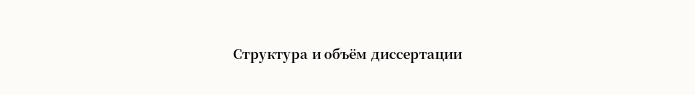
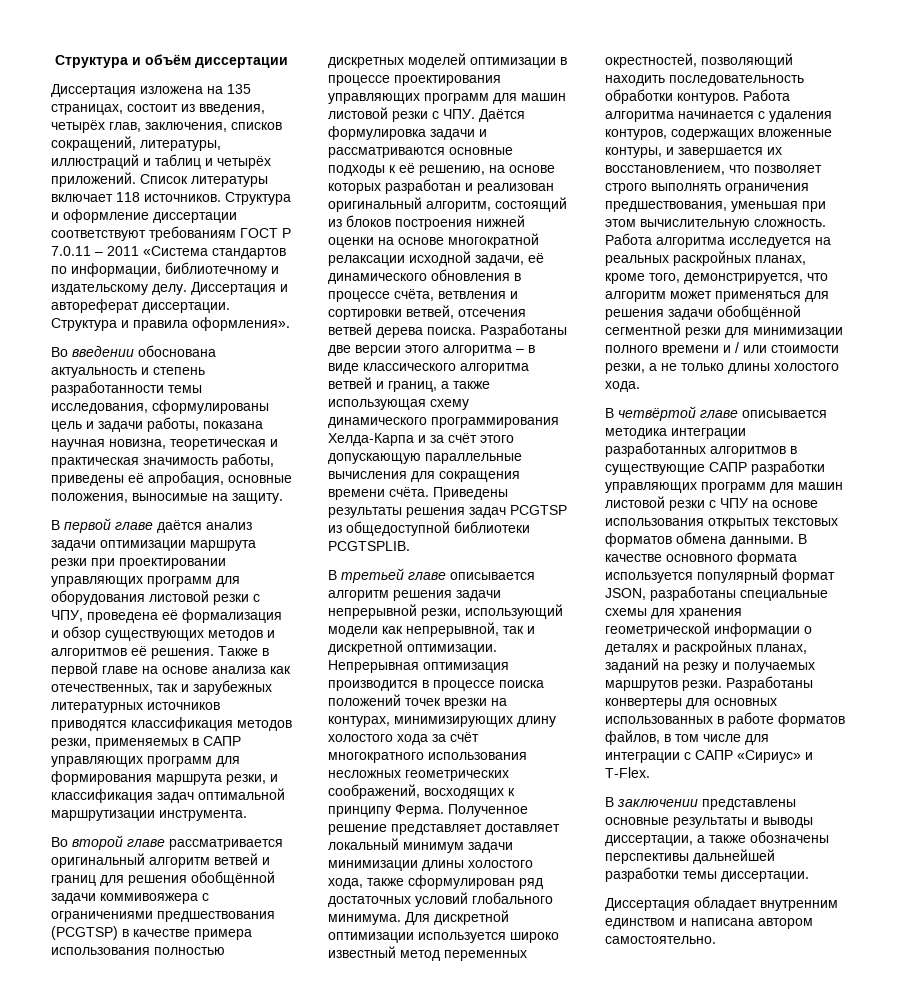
(462, 57) none -> [51,84,251,97] [51,104,265,115] [51,120,282,133] [51,136,221,151] [51,154,271,169] [51,172,268,187] [51,192,291,205] [51,209,237,223] [51,226,291,241] [51,246,286,259] [51,262,279,277] [51,282,288,295] [51,299,230,313] [51,317,290,331] [51,345,216,357] [51,367,205,378] [51,381,202,396] [51,400,269,414] [51,417,263,432] [51,439,278,450] [51,453,274,468] [51,471,292,486] [51,493,283,504] [51,518,252,533] [51,540,256,551] [51,558,226,569] [51,576,240,587] [51,590,260,605] [51,609,282,623] [51,626,275,641] [51,646,269,659] [51,662,291,677] [51,680,272,695] [51,702,220,713] [51,717,292,731] [51,736,241,749] [51,756,240,767] [51,771,278,785] [51,788,285,803] [51,810,247,821] [51,835,283,850] [51,853,270,868] [51,871,275,886] [51,893,209,904] [51,911,275,922] [51,926,252,940] [51,947,225,955] [328,53,567,68] [328,75,501,86] [328,93,566,104] [328,107,525,122] [328,126,487,140] [328,147,513,158] [328,163,555,176] [328,179,554,194] [328,197,567,212] [328,215,525,230] [328,233,539,248] [328,251,544,266] [328,269,521,284] [328,289,518,302] [328,305,526,320] [328,323,567,338] [328,345,535,356] [328,363,529,374] [328,377,490,392] [328,399,469,410] [328,417,559,428] [328,433,514,446] [328,453,522,464] [328,471,520,482] [328,487,508,500] [328,505,567,518] [328,521,530,536] [328,541,410,551] [328,568,535,583] [328,590,501,601] [328,604,563,619] [328,622,535,637] [328,640,497,655] [328,660,509,673] [328,680,544,691] [328,694,507,709] [328,716,556,727] [328,732,479,745] [328,752,527,763] [328,770,509,781] [328,784,515,799] [328,804,528,817] [328,824,560,835] [328,838,513,853] [328,860,533,871] [328,875,543,889] [328,892,553,907] [328,910,509,925] [328,932,559,943] [328,946,527,961] [605,53,793,68] [605,75,804,86] [605,89,790,104] [605,111,832,122] [605,129,832,140] [605,147,782,158] [605,165,822,175] [605,183,809,194] [605,201,826,212] [605,219,826,230] [605,233,831,248] [605,251,806,266] [605,273,828,284] [605,291,829,302] [605,305,801,320] [605,323,843,338] [605,342,839,356] [605,363,839,374] [605,381,640,392] [605,406,827,421] [605,428,746,439] [605,442,797,457] [605,460,825,475] [605,482,843,493] [605,496,818,511] [605,518,838,529] [605,532,807,547] [605,551,797,565] [605,568,835,583] [605,586,828,601] [605,608,742,619] [605,622,812,637] [605,640,807,655] [605,658,815,673] [605,676,813,691] [605,698,777,709] [605,712,845,727] [605,730,769,745] [605,750,813,763] [605,767,650,778] [605,797,796,810] [605,817,813,828] [605,831,829,846] [605,849,775,864] [605,867,809,882] [605,896,838,911] [605,918,813,929] [605,936,716,944] // Диссертация изложена на 135 страницах, состоит из введения, четырёх глав, заключения, списков сокращений, литературы, иллюстраций и таблиц и четырёх приложений. Список литературы включает 118 источников. Структура и оформление диссертации соответствуют требованиям ГОСТ Р 7.0.11 – 2011 «Система стандартов по информации, библиотечному и издательскому делу. Диссертация и автореферат диссертации. Структура и правила оформления». // Во введении обоснована актуальность и степень разработанности темы исследования, сформулированы цель и задачи работы, показана научная новизна, теоретическая и практическая значимость работы, приведены её апробация, основные положения, выносимые на защиту. // В первой главе даётся анализ задачи оптимизации маршрута резки при проектировании управляющих программ для оборудования листовой резки с ЧПУ, проведена её формализация и обзор существующих методов и алгоритмов её решения. Также в первой главе на основе анализа как отечественных, так и зарубежных литературных источников приводятся классификация методов резки, применяемых в САПР управляющих программ для формирования маршрута резки, и классификация задач оптимальной маршрутизации инструмента. // Во второй главе рассматривается оригинальный алгоритм ветвей и границ для решения обобщённой задачи коммивояжера с ограничениями предшествования (PCGTSP) в качестве примера использования полностью дискретных моделей оптимизации в процессе проектирования управляющих программ для машин листовой резки с ЧПУ. Даётся формулировка задачи и рассматриваются основные подходы к её решению, на основе которых разработан и реализован оригинальный алгоритм, состоящий из блоков построения нижней оценки на основе многократной релаксации исходной задачи, её динамического обновления в процессе счёта, ветвления и сортировки ветвей, отсечения ветвей дерева поиска. Разработаны две версии этого алгоритма – в виде классического алгоритма ветвей и границ, а также использующая схему динамического программирования Хелда-Карпа и за счёт этого допускающую параллельные вычисления для сокращения времени счёта. Приведены результаты решения задач PCGTSP из общедоступной библиотеки PCGTSPLIB. // В третьей главе описывается алгоритм решения задачи непрерывной резки, использующий модели как непрерывной, так и дискретной оптимизации. Непрерывная оптимизация производится в процессе поиска положений точек врезки на контурах, минимизирующих длину холостого хода за счёт многократного использования несложных геометрических соображений, восходящих к принципу Ферма. Полученное решение представляет доставляет локальный минимум задачи минимизации длины холостого хода, также сформулирован ряд достаточных условий глобального минимума. Для дискретной оптимизации используется широко известный метод переменных окрестностей, позволяющий находить последовательность обработки контуров. Работа алгоритма начинается с удаления контуров, содержащих вложенные контуры, и завершается их восстановлением, что позволяет строго выполнять ограничения предшествования, уменьшая при этом вычислительную сложность. Работа алгоритма исследуется на реальных раскройных планах, кроме того, демонстрируется, что алгоритм может применяться для решения задачи обобщённой сегментной резки для минимизации полного времени и / или стоимости резки, а не только длины холостого хода. // В четвёртой главе описывается методика интеграции разработанных алгоритмов в существующие САПР разработки управляющих программ для машин листовой резки с ЧПУ на основе использования открытых текстовых форматов обмена данными. В качестве основного формата используется популярный формат JSON, разработаны специальные схемы для хранения геометрической информации о деталях и раскройных планах, заданий на резку и получаемых маршрутов резки. Разработаны конвертеры для основных использованных в работе форматов файлов, в том числе для интеграции с САПР «Сириус» и T-Flex. // В заключении представлены основные результаты и выводы диссертации, а также обозначены перспективы дальнейшей разработки темы диссертации. // Диссертация обладает внутренним единством и написана автором самостоятельно.

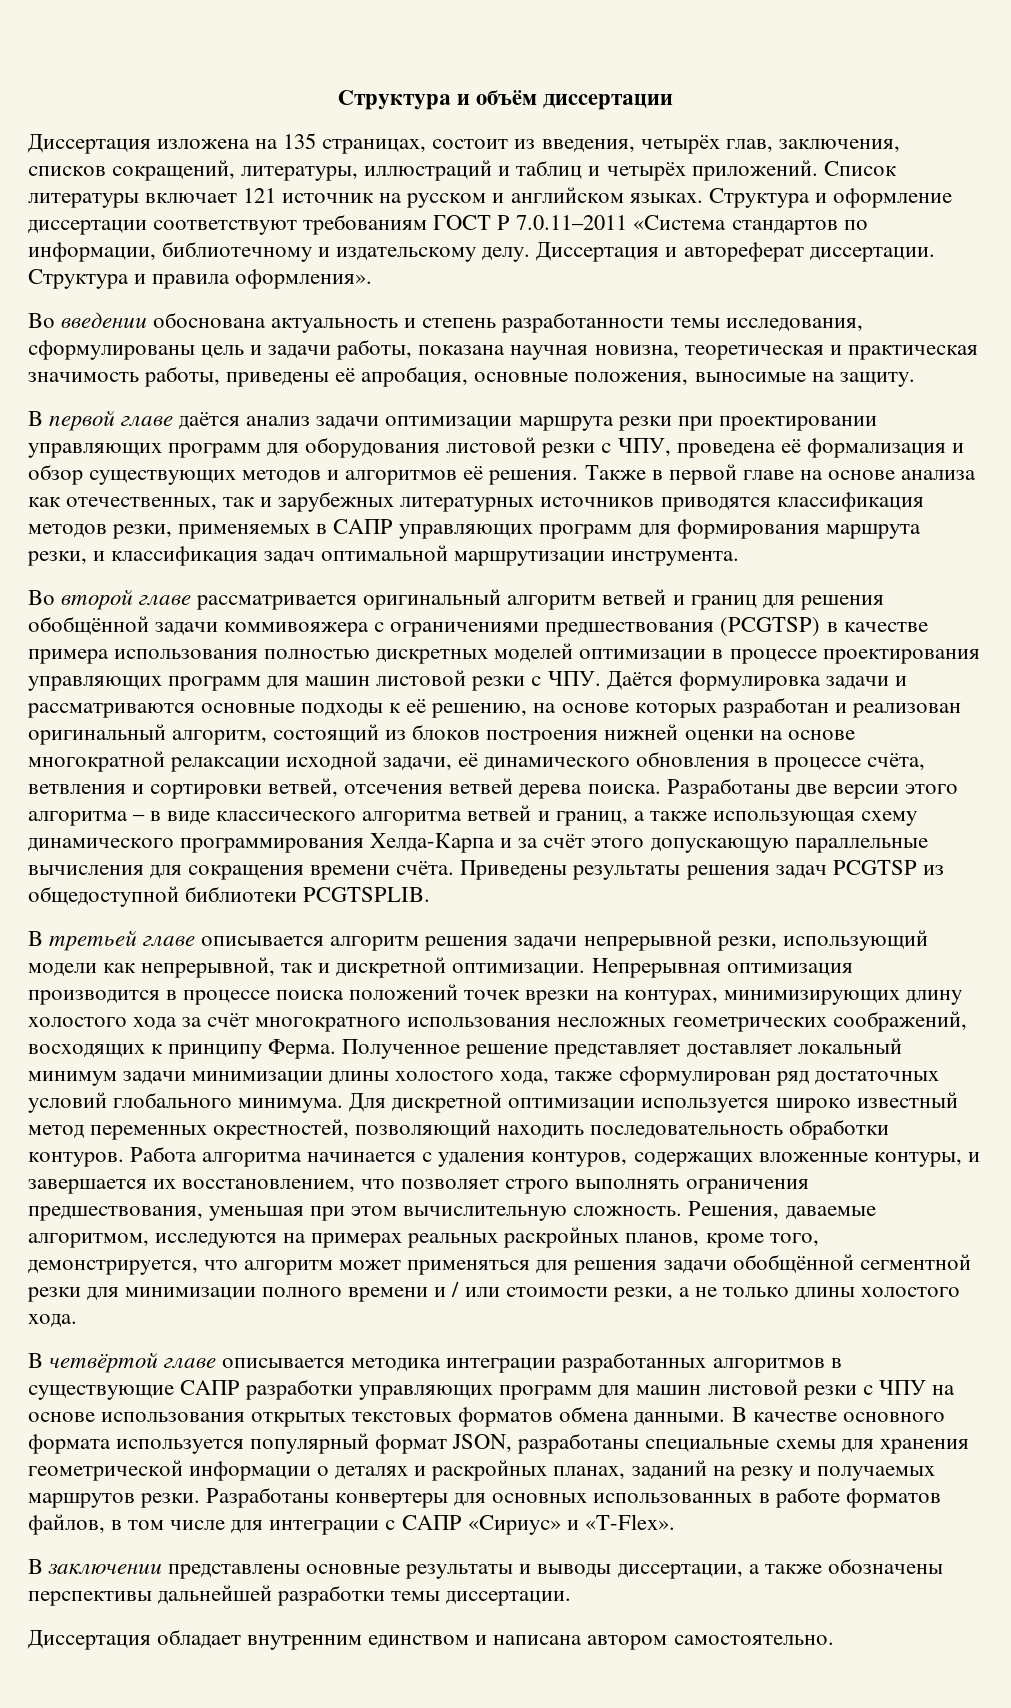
[116,192,221,202] 118 источников. -> [243,187,703,208] 121 источник на русском и английском языках.
[51,246,139,256] 7.0.11 – 2011 -> [516,215,628,230] 7.0.11–2011
[605,233,831,248] Работа алгоритма исследуется на -> [688,1201,876,1220] [28,1233,403,1248] Решения, даваемые алгоритмом, исследуются на примерах
[755,255,806,265] планах, -> [625,1233,700,1247] планов,
[605,767,650,778] T-Flex. -> [584,1514,675,1530] «T-Flex».

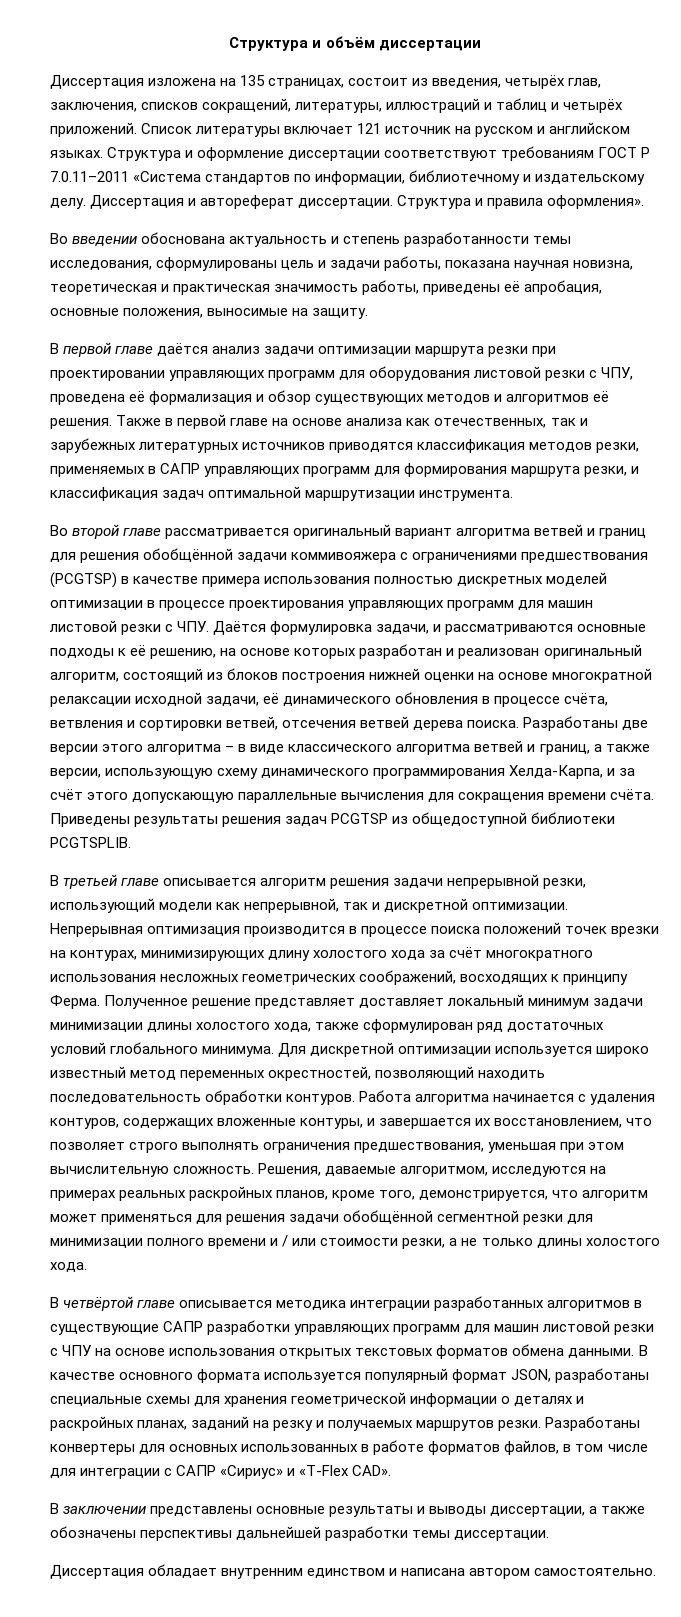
[507,595,597,610] алгоритм -> [395,528,531,539] вариант алгоритма
[825,676,889,690] задачи -> [376,624,430,634] задачи,
[712,811,855,826] использующая -> [50,768,214,779] версии, использующую
[370,833,496,853] Хелда-Карпа -> [509,765,604,779] Хелда-Карпа,
[584,1514,675,1530] «T-Flex». -> [299,1465,392,1476] «T-Flex CAD».

